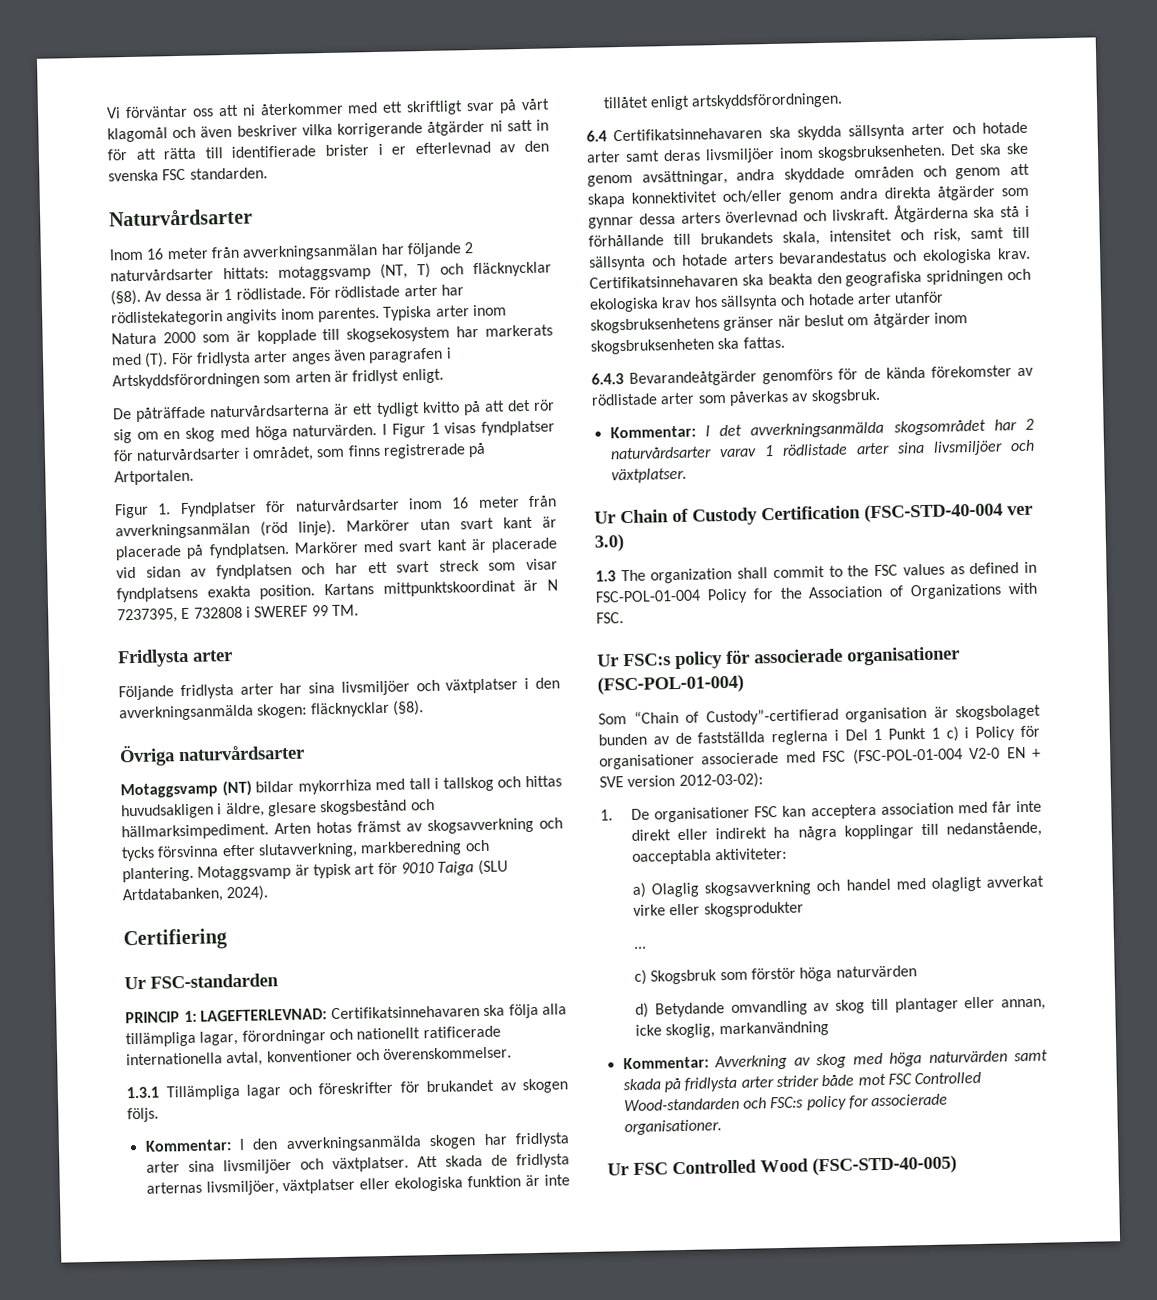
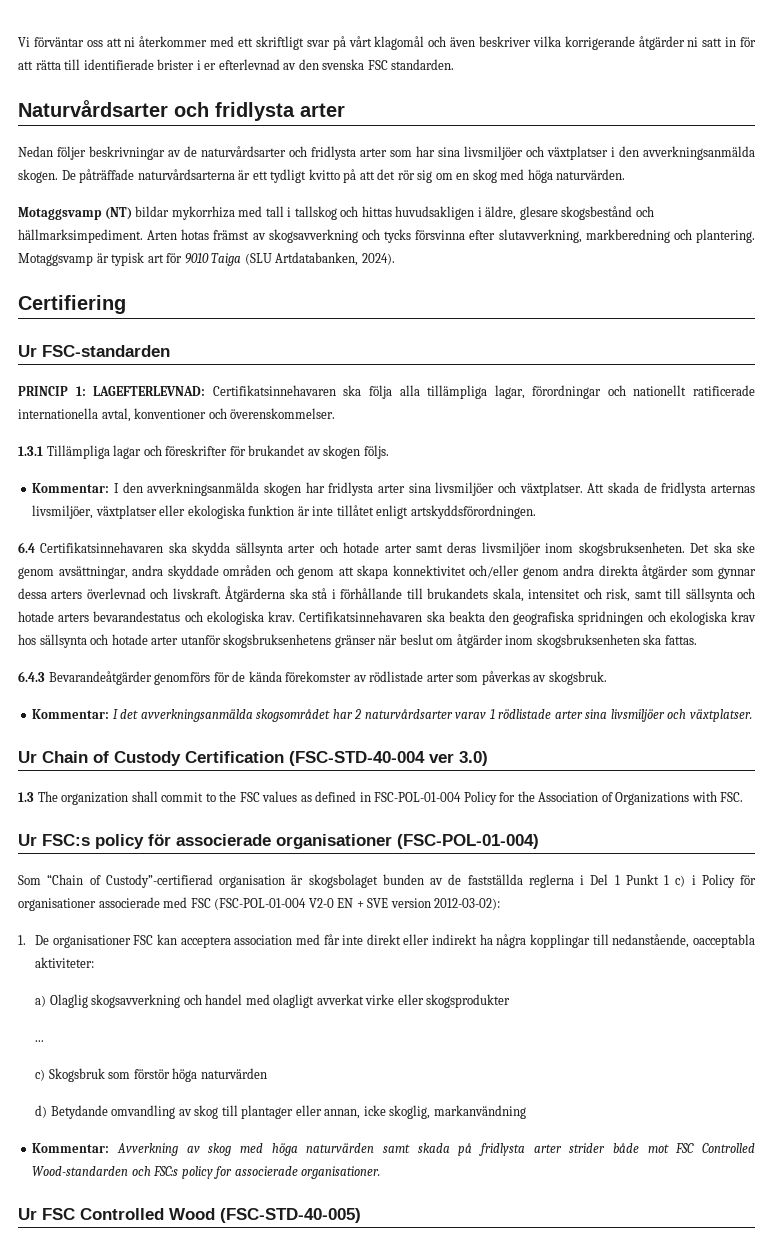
[109,242,474,261] [110,261,552,282] [110,284,464,306] [111,304,507,327] [111,324,553,345] [111,347,452,368] [112,368,444,390] // Inom 16 meter från avverkningsanmälan har följande 2 naturvårdsarter hittats: motaggsvamp (NT, T) och fläcknycklar (§8). Av dessa är 1 rödlistade. För rödlistade arter har rödlistekategorin angivits inom parentes. Typiska arter inom Natura 2000 som är kopplade till skogsekosystem har markerats med (T). För fridlysta arter anges även paragrafen i Artskyddsförordningen som arten är fridlyst enligt. // -> [174,102,345,121] [18,146,755,160] [18,169,58,183] och fridlysta arter // Nedan följer beskrivningar av de naturvårdsarter och fridlysta arter som har sina livsmiljöer och växtplatser i den avverkningsanmälda skogen.
[382,420,556,438] [113,442,487,462] [114,469,194,486] [114,495,557,519] [115,516,557,540] [115,537,557,561] [116,558,559,580] [116,579,558,603] [117,604,359,624] [117,648,233,668] [118,677,560,701] [119,700,424,722] [119,744,305,767] I Figur 1 visas fyndplatser för naturvårdsarter i området, som finns registrerade på Artportalen. // Figur 1. Fyndplatser för naturvårdsarter inom 16 meter från avverkningsanmälan (röd linje). Markörer utan svart kant är placerade på fyndplatsen. Markörer med svart kant är placerade vid sidan av fyndplatsen och har ett svart streck som visar fyndplatsens exakta position. Kartans mittpunktskoordinat är N 7237395, E 732808 i SWEREF 99 TM. // Fridlysta arter // Följande fridlysta arter har sina livsmiljöer och växtplatser i den avverkningsanmälda skogen: fläcknycklar (§8). // Övriga naturvårdsarter -> (626, 174) none

